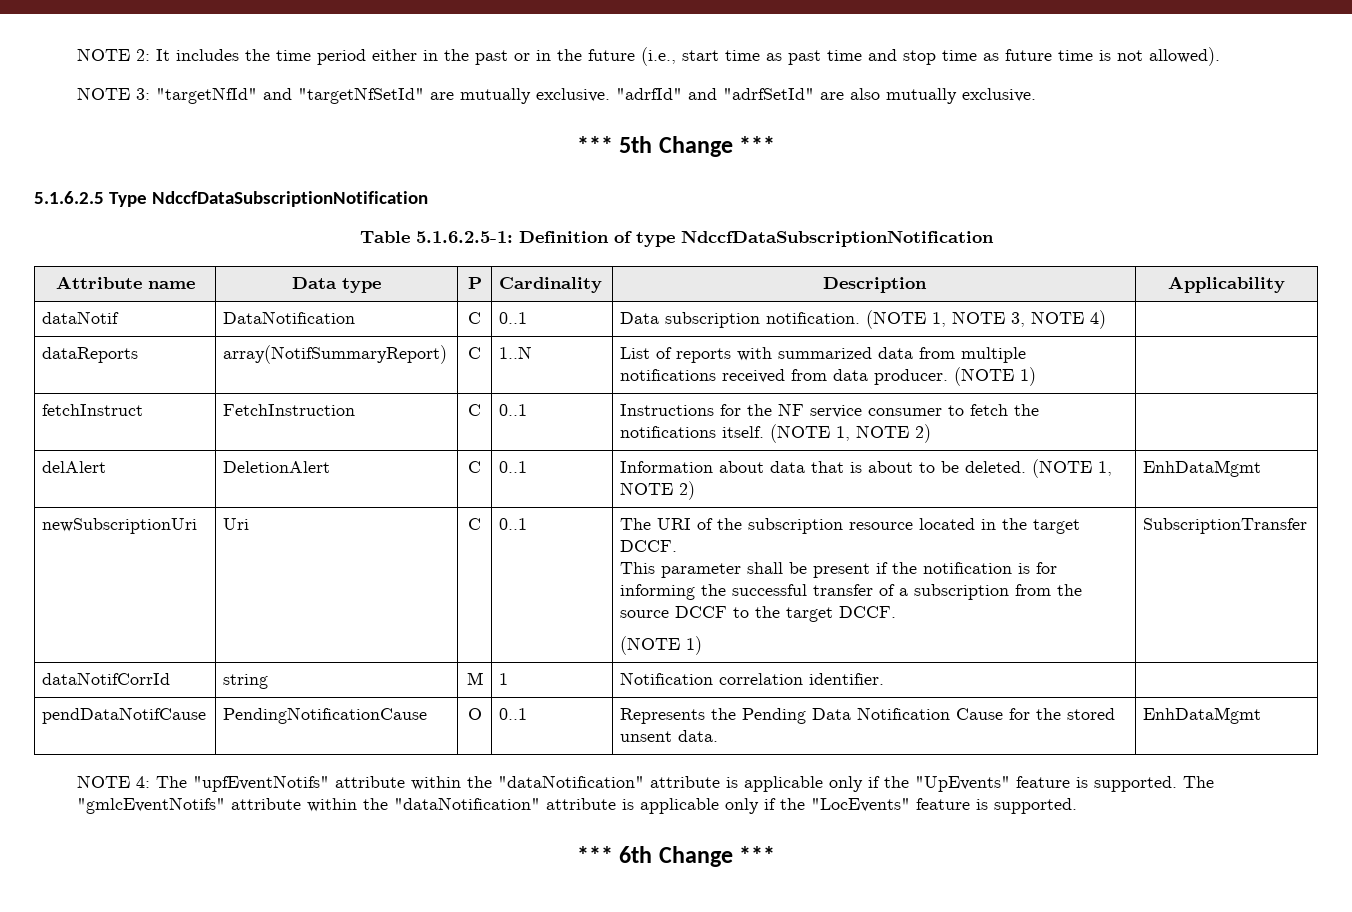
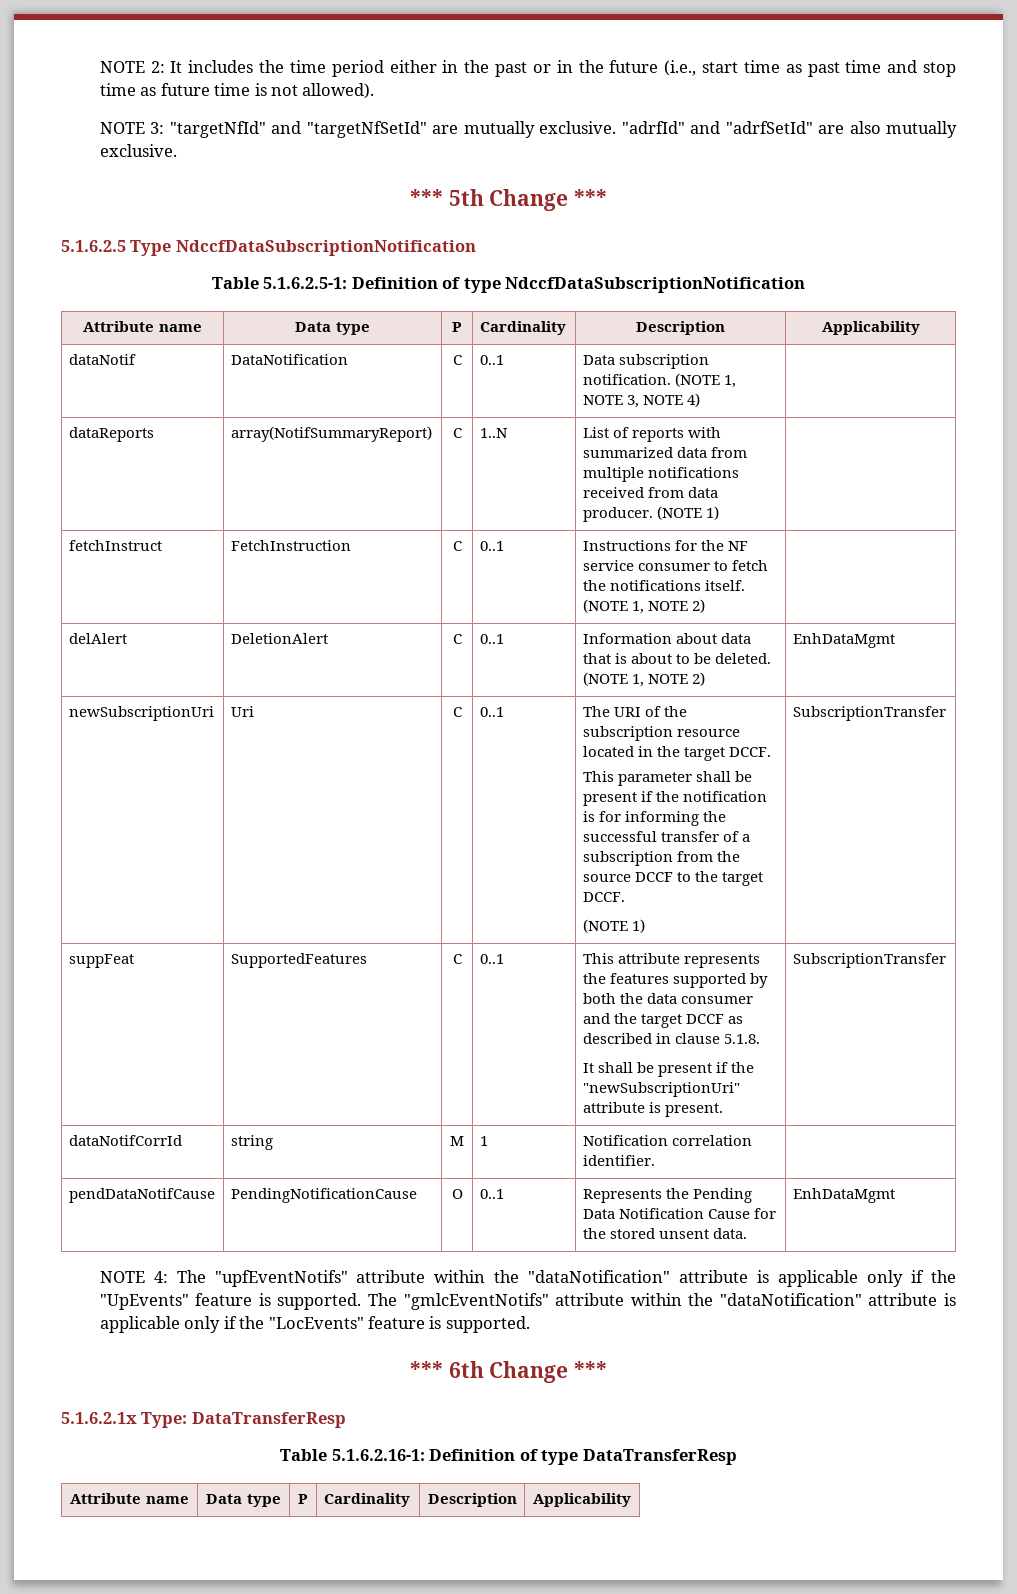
(1308, 526) none -> [68,954,134,968] [230,953,367,968] [452,954,462,964] [479,954,504,964] [582,953,761,968] [582,973,769,988] [582,993,754,1004] [582,1013,744,1028] [582,1033,761,1044] [582,1062,755,1077] [582,1082,740,1097] [582,1102,724,1117] [792,953,946,968] // suppFeat | SupportedFeatures | C | 0..1 | This attribute represents the features supported by both the data consumer and the target DCCF as described in clause 5.1.8. // It shall be present if the "newSubscriptionUri" attribute is present. | SubscriptionTransfer
(776, 854) none -> [61,1412,346,1428] [280,1449,737,1465] [70,1493,189,1504] [206,1494,281,1507] [298,1494,308,1504] [323,1493,410,1507] [427,1493,517,1507] [533,1493,631,1507] // 5.1.6.2.1x Type: DataTransferResp // Table 5.1.6.2.16-1: Definition of type DataTransferResp // Attribute name | Data type | P | Cardinality | Description | Applicability

